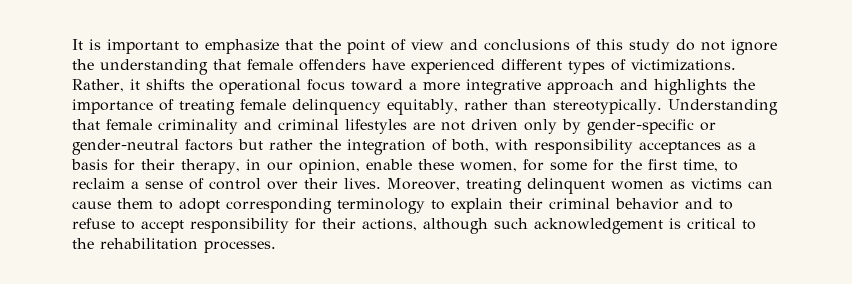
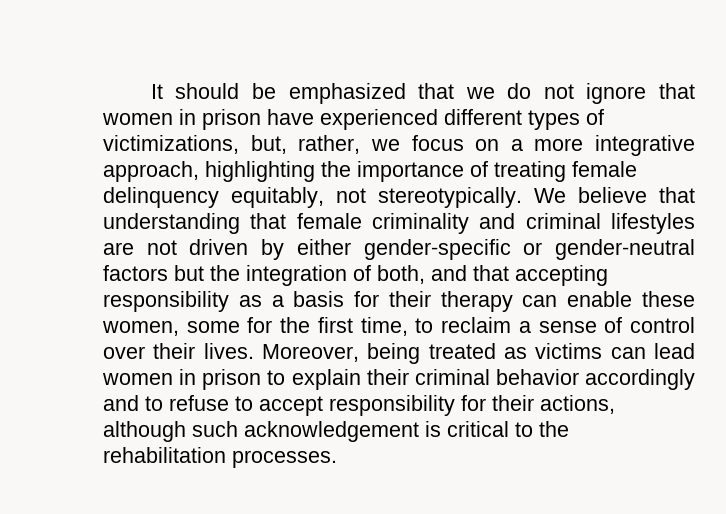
[89,39,777,55] [72,59,366,75] is important to emphasize that the point of view and conclusions of this study do not ignore the understanding that female offenders -> [175,83,695,104] [102,109,261,130] should be emphasized that we do not ignore that women in prison
[631,59,736,71] [72,79,727,95] victimizations. Rather, it shifts the operational focus toward a more integrative approach and highlights -> [103,135,695,156] [103,161,315,182] victimizations, but, rather, we focus on a more integrative approach, highlighting
[463,99,778,115] rather than stereotypically. Understanding -> [336,187,695,208] [103,213,240,234] not stereotypically. We believe that understanding
[524,119,581,134] only by -> [261,239,351,260] by either
[269,139,313,150] rather -> (204, 273) none
[495,139,721,154] with responsibility acceptances -> [431,265,608,286] [103,291,229,312] and that accepting responsibility
[181,159,360,174] therapy, in our opinion, -> [440,291,558,312] therapy can
[522,159,544,171] for -> (179, 328) none
[466,178,773,194] [72,198,425,214] treating delinquent women as victims can cause them to adopt corresponding terminology -> [367,343,695,364] [102,369,262,390] being treated as victims can lead women in prison
(679, 204) none -> [585,369,695,390] accordingly

